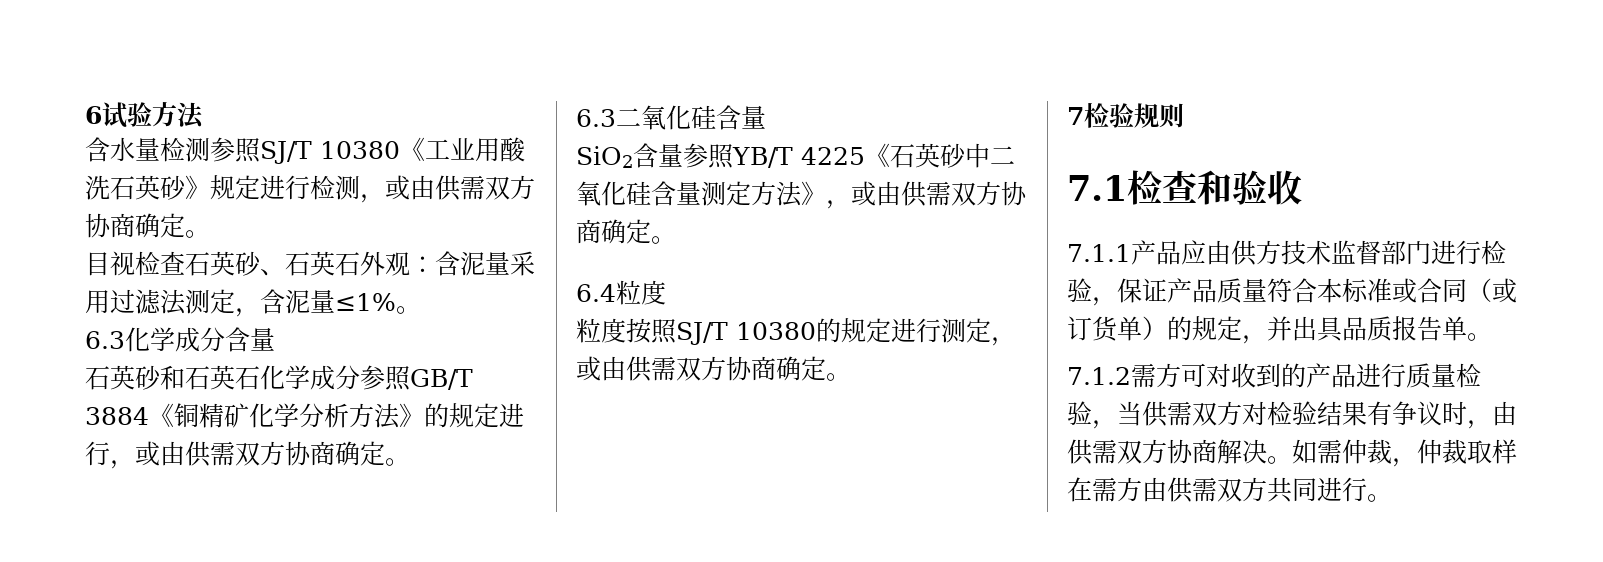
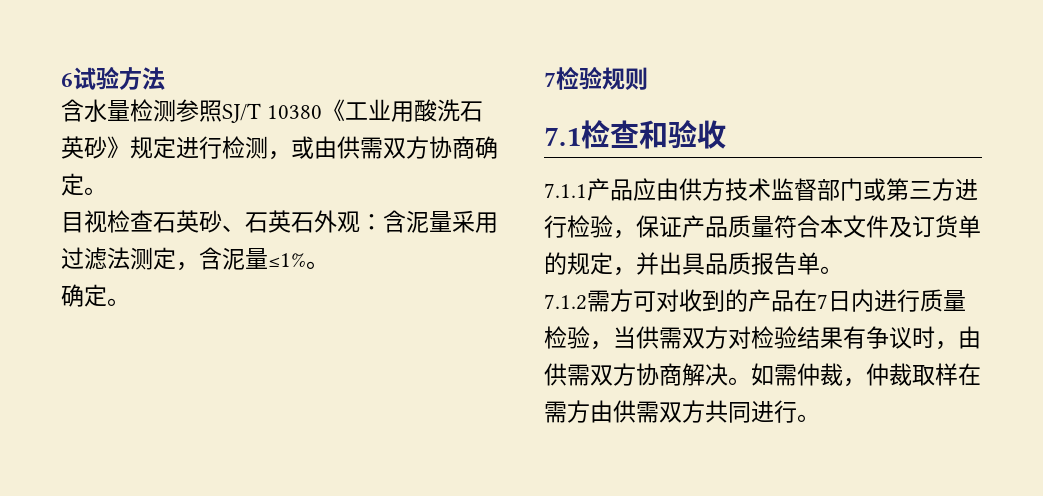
[85,327,275,352] [85,365,473,391] [85,403,524,429] [85,441,410,469] [576,105,766,130] [576,143,1015,169] [576,181,1027,209] [576,219,676,244] [576,280,666,305] [576,318,1016,346] [576,356,776,382] 6.3化学成分含量 // 石英砂和石英石化学成分参照GB/T 3884《铜精矿化学分析方法》的规定进行，或由供需双方协商确定。 // 6.3二氧化硅含量 // SiO2含量参照YB/T 4225《石英砂中二氧化硅含量测定方法》，或由供需双方协商确定。 // 6.4粒度 // 粒度按照SJ/T 10380的规定进行测定，或由供需双方协商 -> (329, 265) none
(1431, 253) none -> [863,178,955,201] 或第三方
[1342,278,1517,303] [1067,316,1167,342] 标准或合同（或订货单） -> [843,215,981,238] 文件及订货单
(1356, 376) none -> [794,289,874,312] 在7日内

